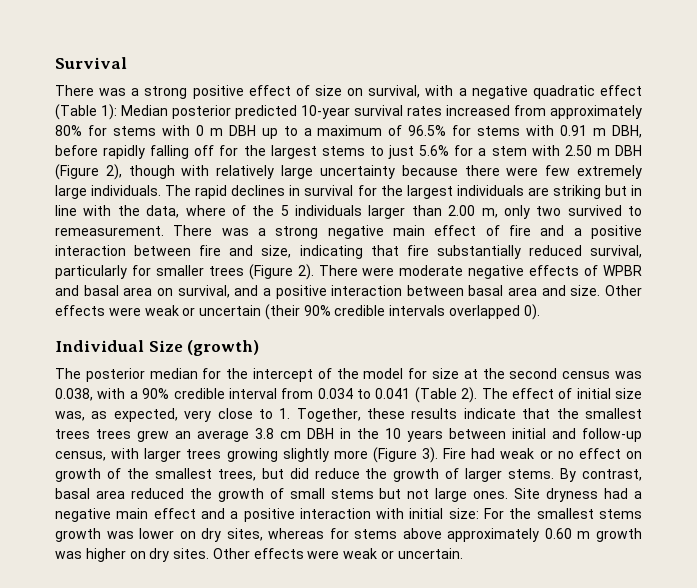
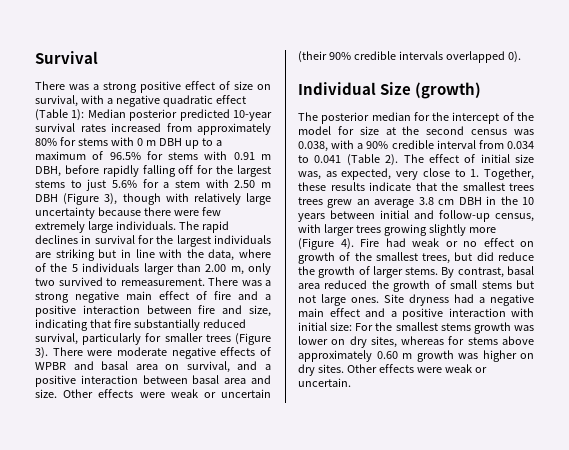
[105,164,122,180] 2), -> [104,193,118,205] 3),
[297,264,314,280] 2). -> [35,347,48,359] 3).
[422,447,439,463] 3). -> [340,238,354,250] 4).

